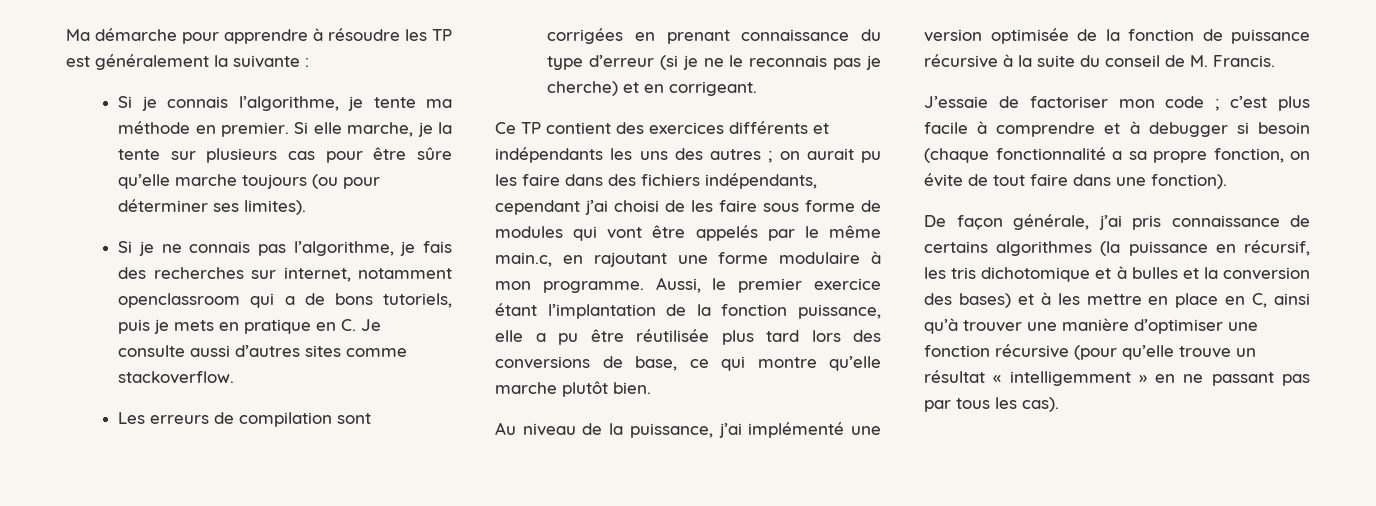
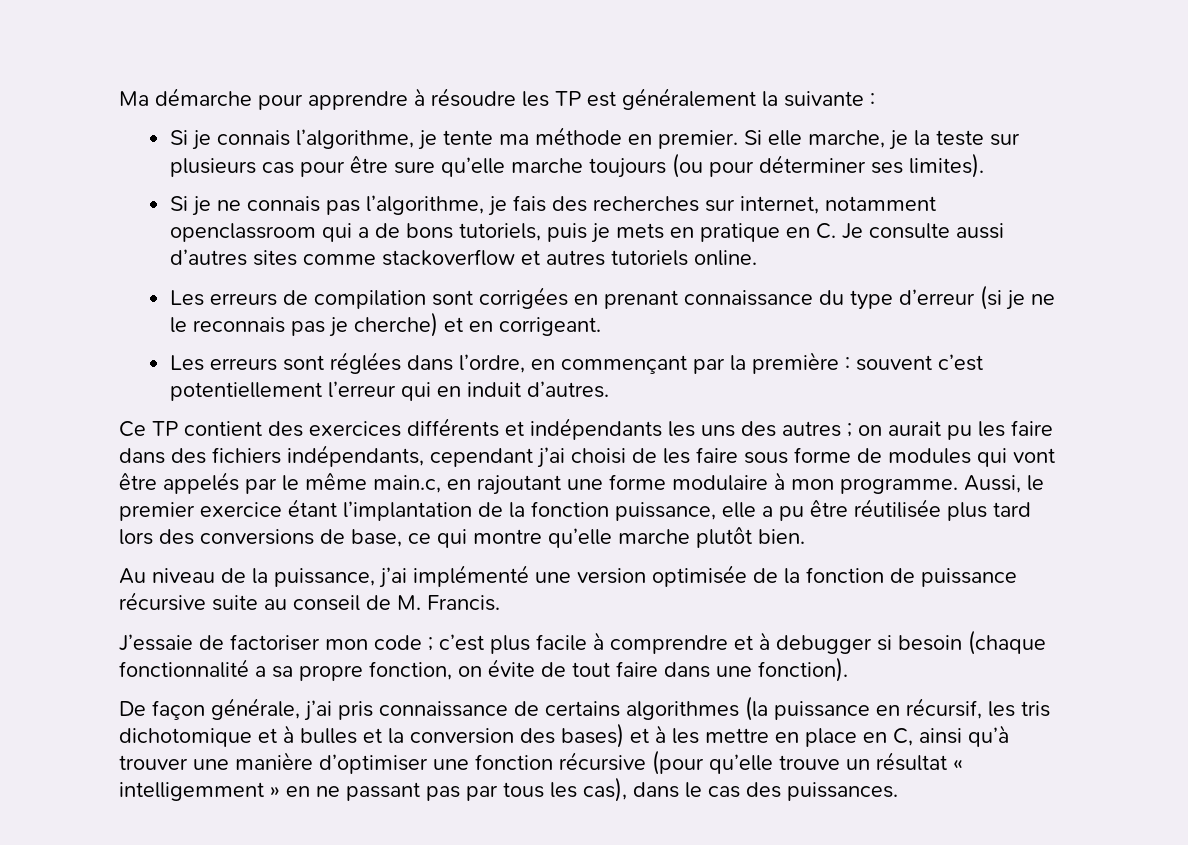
[118,149,161,160] tente -> [935,130,984,146] teste
[416,147,452,160] sûre -> [393,161,435,174] sure
[118,371,235,384] stackoverflow. -> [381,249,757,266] stackoverflow et autres tutoriels online.
(758, 88) none -> [169,352,983,374] [169,381,609,401] // Les erreurs sont réglées dans l’ordre, en commençant par la première : souvent c’est potentiellement l’erreur qui en induit d’autres.
[1003,54,1100,67] à la suite du -> [212,595,287,611] suite au
[1022,397,1059,412] cas). -> [583,777,898,802] cas), dans le cas des puissances.

